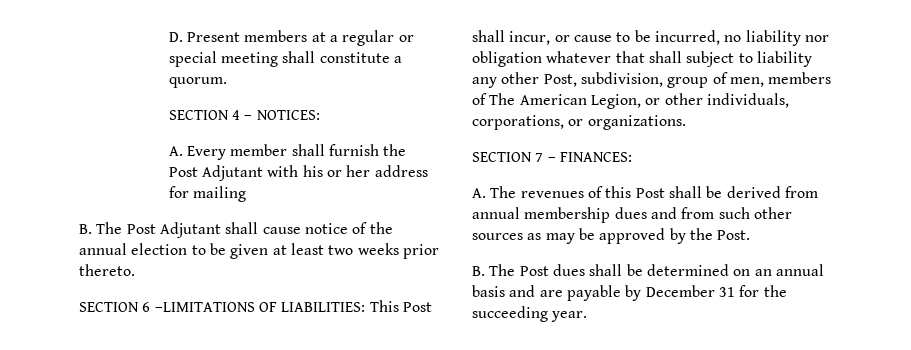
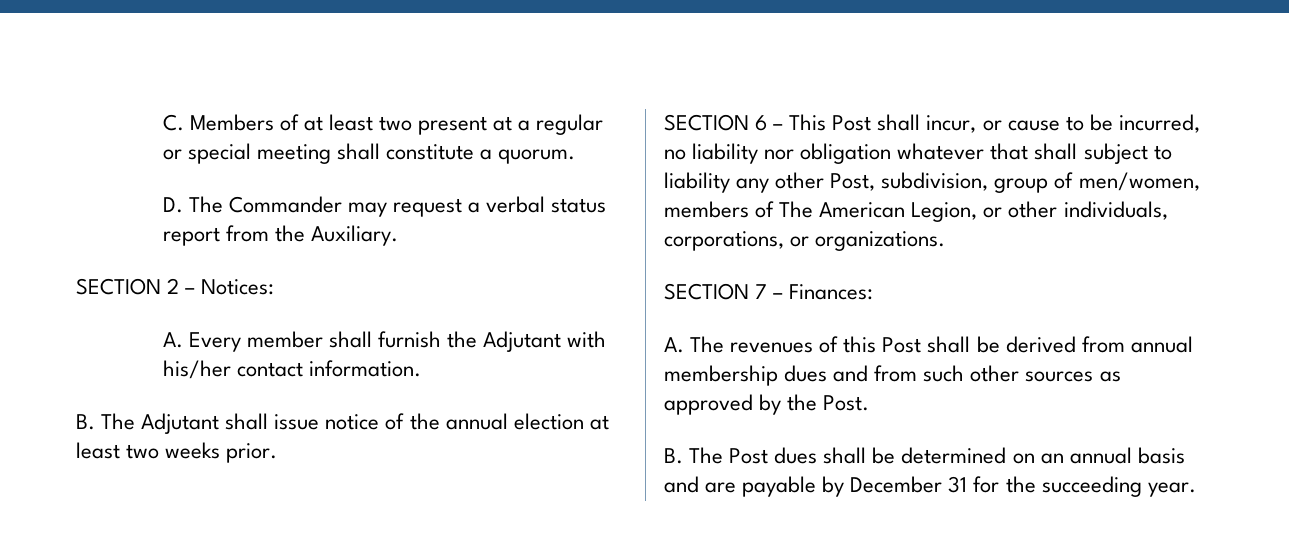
[168,30,308,42] D. Present members -> [162,114,487,135] C. Members of at least two present
[168,110,320,120] SECTION 4 – NOTICES: -> [162,196,607,217] [162,225,398,246] [76,278,275,295] D. The Commander may request a verbal status report from the Auxiliary. // SECTION 2 – Notices:
[168,167,198,177] Post -> (477, 339) none
[302,165,428,177] [168,186,246,202] [79,222,156,234] his or her address for mailing // B. The Post -> [162,360,421,379] [76,413,136,430] his/her contact information. // B. The
[262,227,301,234] cause -> [274,414,320,430] issue
[191,243,269,259] to be given -> (584, 421) none
[402,244,439,259] [79,264,135,276] prior thereto. -> [226,443,278,463] prior.
[154,302,366,312] –LIMITATIONS OF LIABILITIES: -> [773,124,784,130] –
[729,77,764,87] men, -> [1078,172,1200,191] men/women,
[559,152,632,162] FINANCES: -> [789,284,874,300] Finances:
[545,228,595,244] may be -> (1121, 376) none

